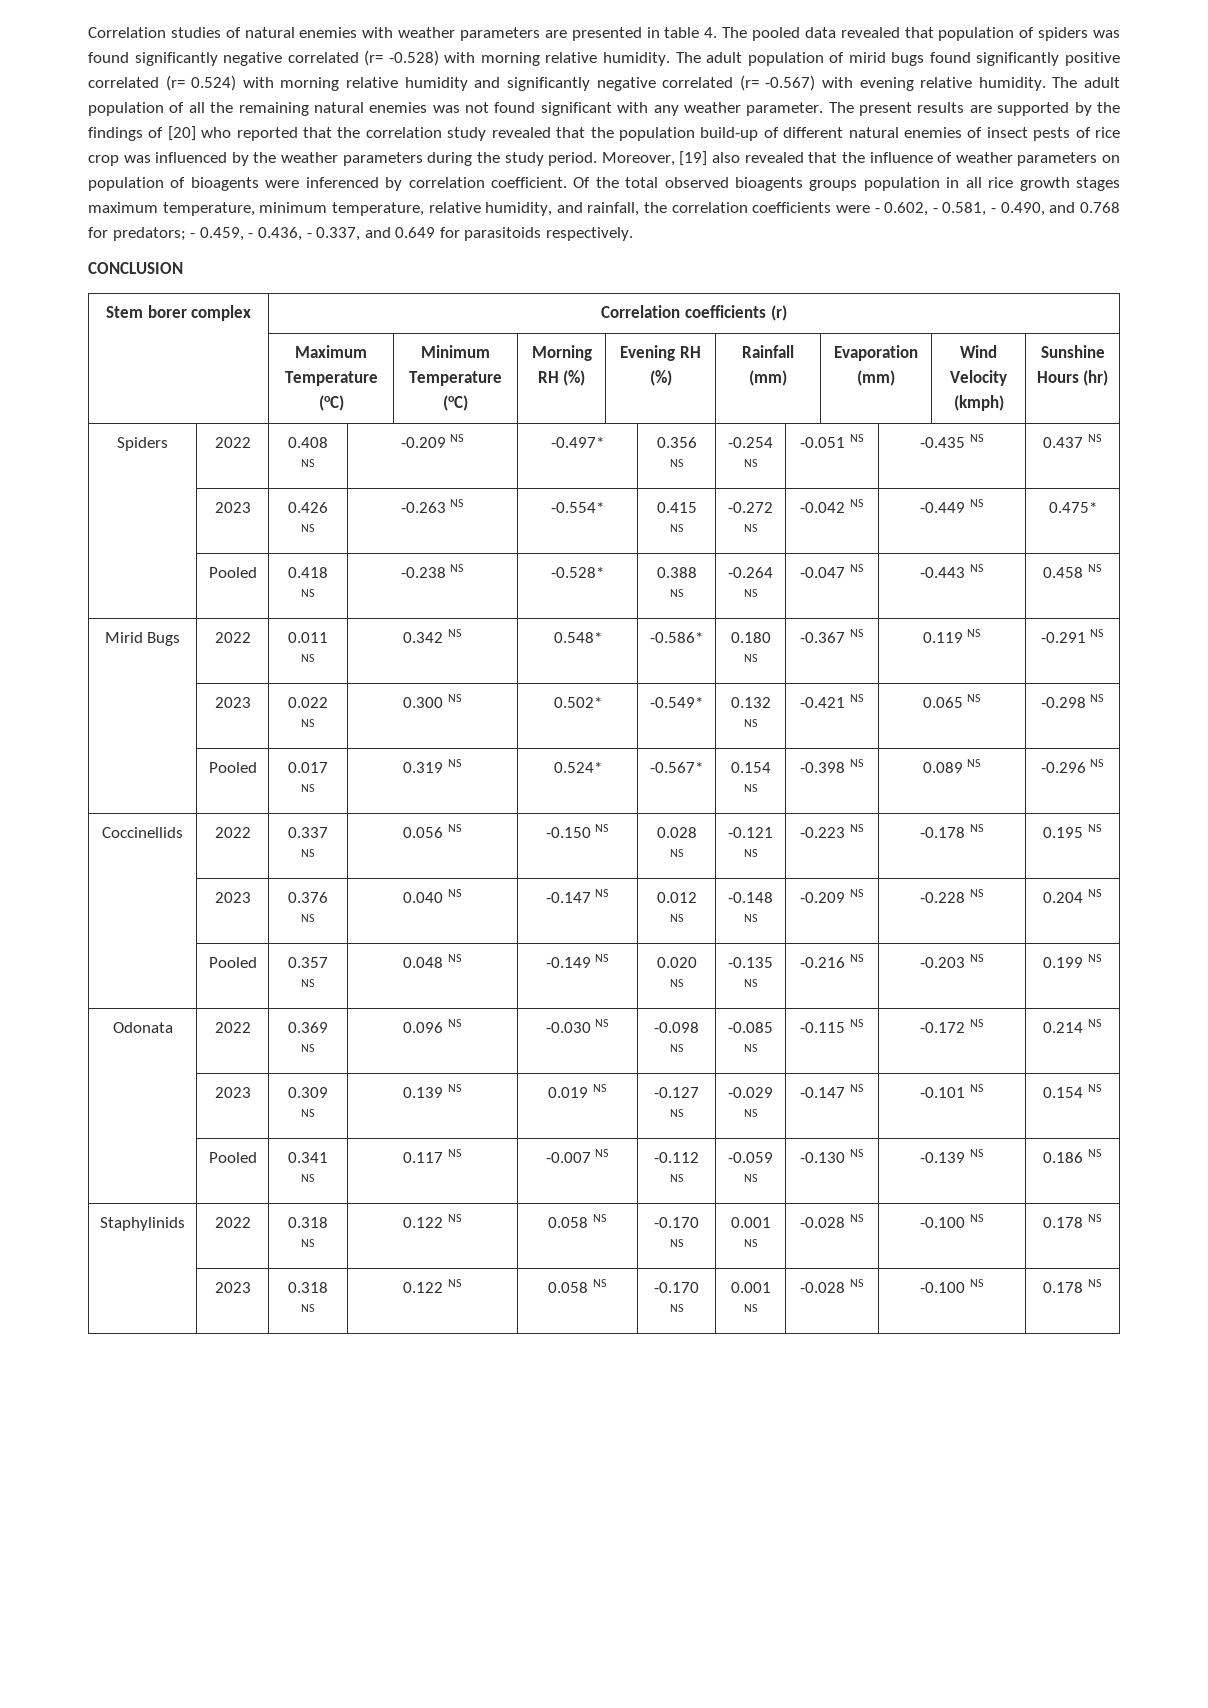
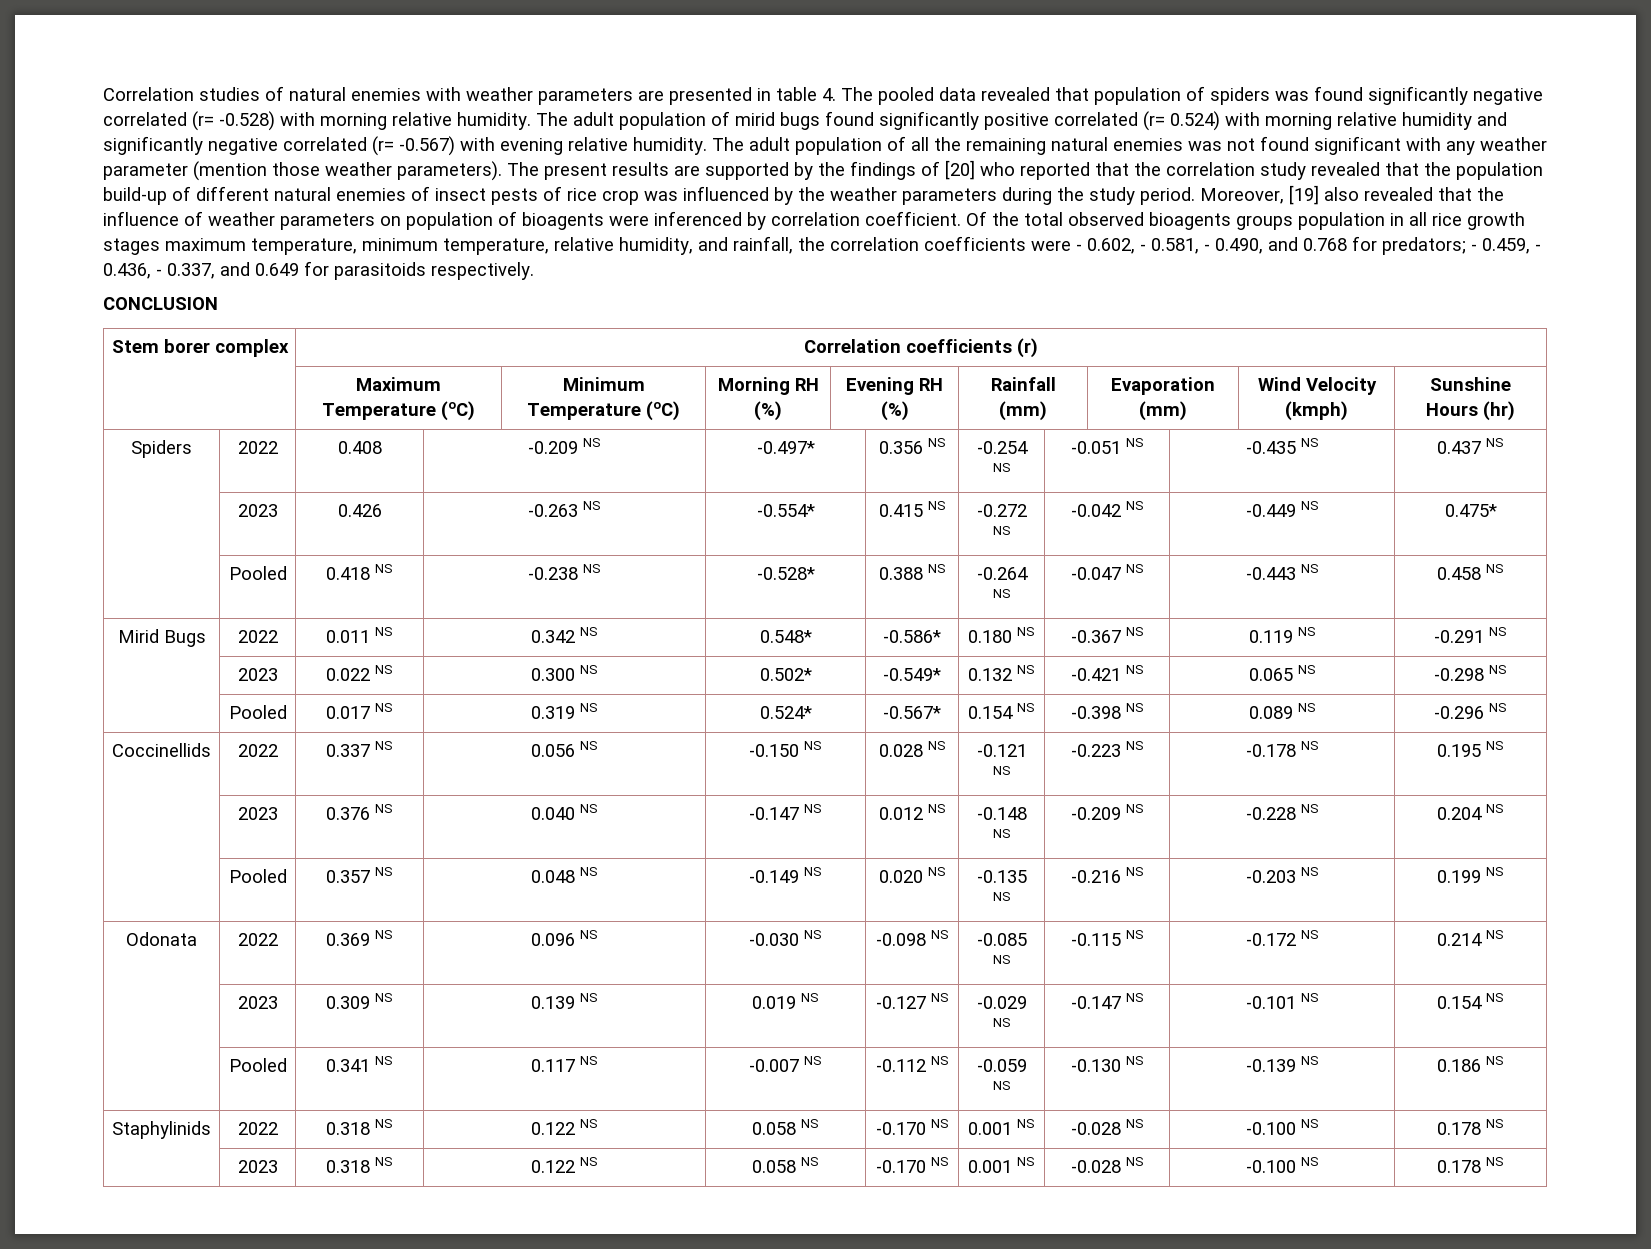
[746,102,824,116] parameter. -> [103,161,502,181] parameter (mention those weather parameters).
[301,459,315,467] NS -> (382, 447) none
[301,524,315,532] NS -> (382, 510) none

